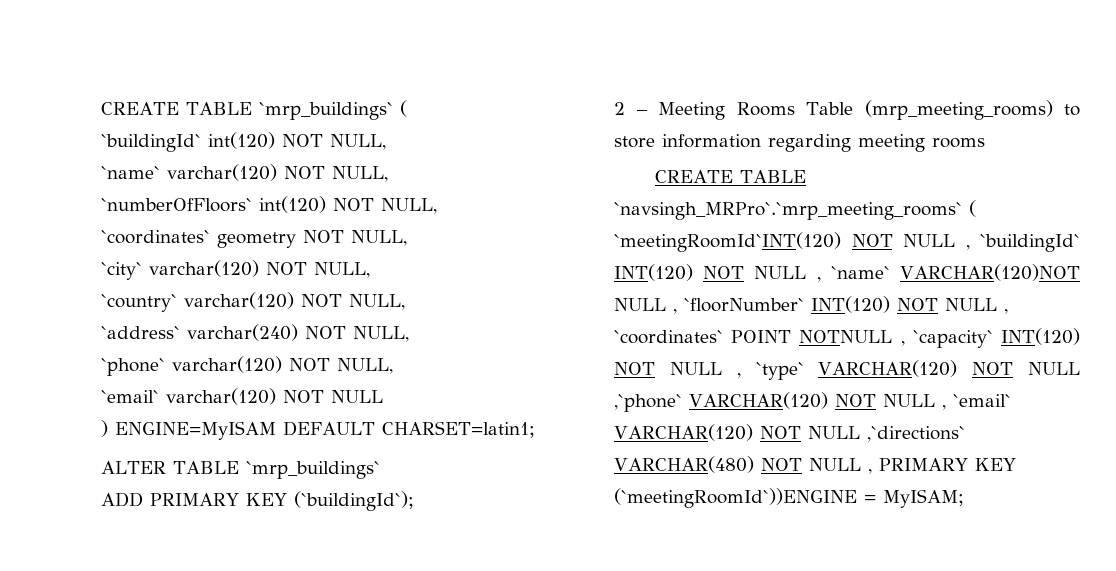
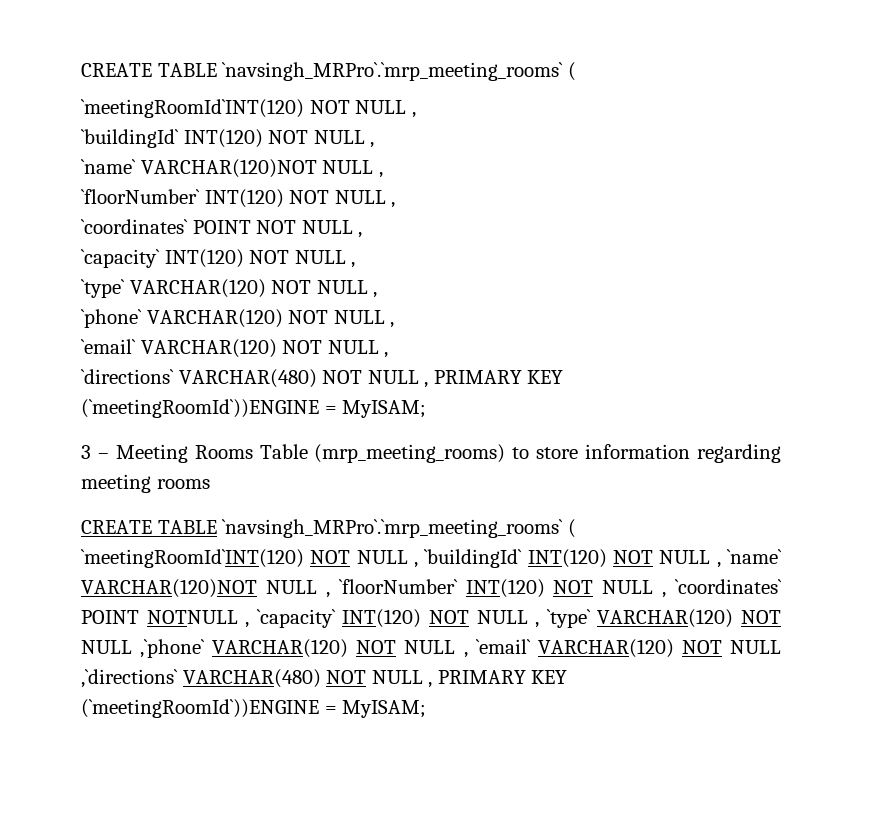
[101,102,393,120] CREATE TABLE `mrp_buildings` -> [81,62,564,81] CREATE TABLE `navsingh_MRPro`.`mrp_meeting_rooms`
[101,132,386,152] [101,164,388,182] [101,196,437,214] [101,230,407,248] [101,260,370,280] [101,292,405,312] [101,324,409,342] [101,356,393,376] [101,388,383,405] [101,420,535,440] [101,461,380,479] [101,491,414,511] [614,102,625,115] `buildingId` int(120) NOT NULL, // `name` varchar(120) NOT NULL, // `numberOfFloors` int(120) NOT NULL, // `coordinates` geometry NOT NULL, // `city` varchar(120) NOT NULL, // `country` varchar(120) NOT NULL, // `address` varchar(240) NOT NULL, // `phone` varchar(120) NOT NULL, // `email` varchar(120) NOT NULL // ) ENGINE=MyISAM DEFAULT CHARSET=latin1; // ALTER TABLE `mrp_buildings` // ADD PRIMARY KEY (`buildingId`); // 2 -> [81,99,416,118] [81,129,375,148] [81,159,383,178] [81,189,396,208] [81,219,363,238] [81,249,356,268] [81,279,378,298] [81,309,395,328] [81,339,389,358] [81,369,564,388] [81,399,427,418] [81,445,91,459] `meetingRoomId`INT(120) NOT NULL , // `buildingId` INT(120) NOT NULL , // `name` VARCHAR(120)NOT NULL , // `floorNumber` INT(120) NOT NULL , // `coordinates` POINT NOT NULL , // `capacity` INT(120) NOT NULL , // `type` VARCHAR(120) NOT NULL , // `phone` VARCHAR(120) NOT NULL , // `email` VARCHAR(120) NOT NULL , // `directions` VARCHAR(480) NOT NULL , PRIMARY KEY (`meetingRoomId`))ENGINE = MyISAM; // 3

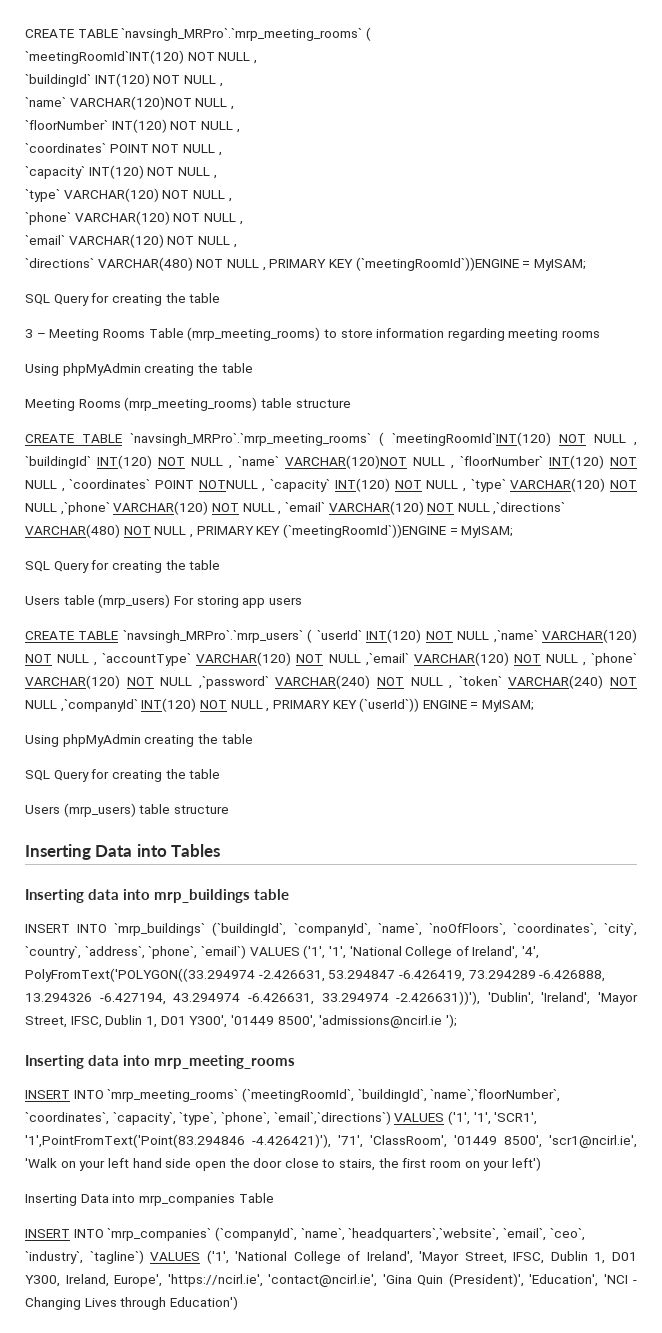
(427, 409) none -> [25,293,221,306] // SQL Query for creating the table
(210, 484) none -> [25,363,253,376] [25,397,351,411] // Using phpMyAdmin creating the table // Meeting Rooms (mrp_meeting_rooms) table structure
(427, 709) none -> [25,560,221,573] [25,594,302,608] [25,629,638,643] [25,652,638,666] [25,675,638,689] [25,698,535,712] [25,734,253,747] [25,769,221,782] [25,803,229,817] [25,844,221,860] [25,889,290,903] [25,922,637,936] [25,945,540,959] [25,968,606,982] [25,991,638,1005] [25,1014,457,1028] [25,1055,296,1069] [25,1088,561,1102] [25,1111,538,1125] [25,1134,637,1148] [25,1157,541,1171] [25,1193,274,1206] [25,1227,585,1241] [25,1250,638,1264] [25,1273,637,1287] [25,1296,238,1310] // SQL Query for creating the table // Users table (mrp_users) For storing app users // CREATE TABLE `navsingh_MRPro`.`mrp_users` ( `userId` INT(120) NOT NULL ,`name` VARCHAR(120) NOT NULL , `accountType` VARCHAR(120) NOT NULL ,`email` VARCHAR(120) NOT NULL , `phone` VARCHAR(120) NOT NULL ,`password` VARCHAR(240) NOT NULL , `token` VARCHAR(240) NOT NULL ,`companyId` INT(120) NOT NULL , PRIMARY KEY (`userId`)) ENGINE = MyISAM; // Using phpMyAdmin creating the table // SQL Query for creating the table // Users (mrp_users) table structure // Inserting Data into Tables // Inserting data into mrp_buildings table // INSERT INTO `mrp_buildings` (`buildingId`, `companyId`, `name`, `noOfFloors`, `coordinates`, `city`, `country`, `address`, `phone`, `email`) VALUES ('1', '1', 'National College of Ireland', '4', PolyFromText('POLYGON((33.294974 -2.426631, 53.294847 -6.426419, 73.294289 -6.426888, 13.294326 -6.427194, 43.294974 -6.426631, 33.294974 -2.426631))'), 'Dublin', 'Ireland', 'Mayor Street, IFSC, Dublin 1, D01 Y300', '01449 8500', 'admissions@ncirl.ie '); // Inserting data into mrp_meeting_rooms // INSERT INTO `mrp_meeting_rooms` (`meetingRoomId`, `buildingId`, `name`,`floorNumber`, `coordinates`, `capacity`, `type`, `phone`, `email`,`directions`) VALUES ('1', '1', 'SCR1', '1',PointFromText('Point(83.294846 -4.426421)'), '71', 'ClassRoom', '01449 8500', 'scr1@ncirl.ie', 'Walk on your left hand side open the door close to stairs, the first room on your left') // Inserting Data into mrp_companies Table // INSERT INTO `mrp_companies` (`companyId`, `name`, `headquarters`,`website`, `email`, `ceo`, `industry`, `tagline`) VALUES ('1', 'National College of Ireland', 'Mayor Street, IFSC, Dublin 1, D01 Y300, Ireland, Europe', 'https://ncirl.ie', 'contact@ncirl.ie', 'Gina Quin (President)', 'Education', 'NCI - Changing Lives through Education')

